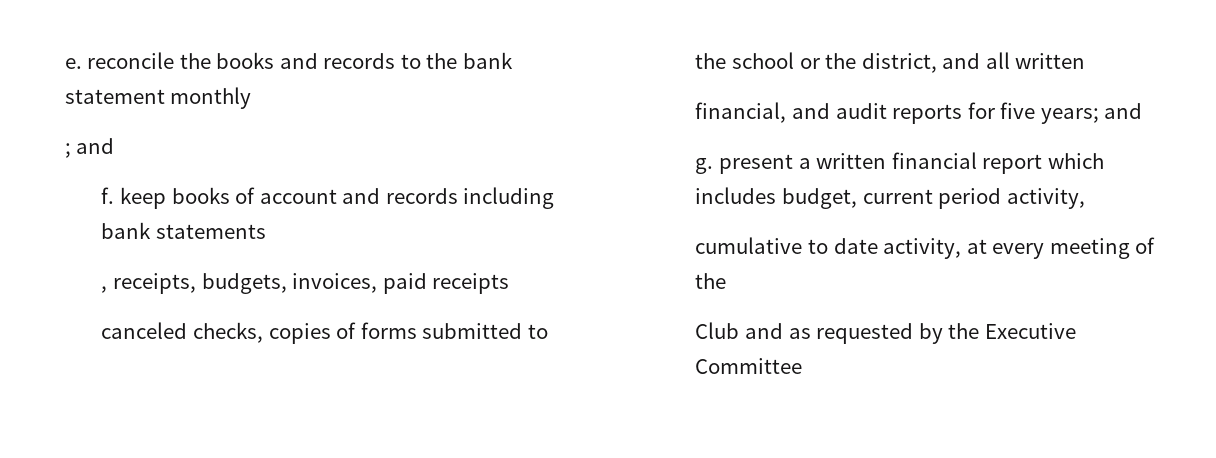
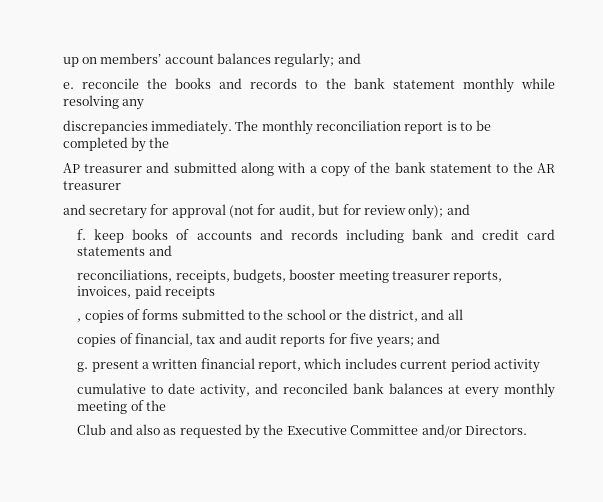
(64, 63) none -> [62,53,361,68] up on members’ account balances regularly; and //
[64,143,71,158] // ; -> [521,78,555,89] [62,95,144,110] [62,120,491,135] [62,137,170,152] [62,162,556,177] [62,181,121,190] [62,204,444,219] while resolving any // discrepancies immediately. The monthly reconciliation report is to be completed by the // AP treasurer and submitted along with a copy of the bank statement to the AR treasurer // and secretary for approval (not for audit, but for review only);
[259,189,337,204] account -> [196,231,252,240] accounts
[155,224,266,239] [101,273,287,294] statements // , receipts, budgets, -> [450,229,556,240] [77,245,172,256] [77,269,503,283] and credit card statements and // reconciliations, receipts, budgets, booster meeting treasurer reports,
[101,322,263,343] canceled checks, -> [77,318,82,322] ,
[1015,53,1086,69] [695,102,787,123] written // financial, -> [77,333,216,347] // copies of financial, tax
[982,154,1043,174] report -> [258,360,302,372] report,
[781,188,857,209] budget, -> (397, 363) none
[1006,188,1085,209] activity, -> [493,359,540,373] activity
(962, 248) none -> [255,383,444,394] and reconciled bank balances
(1045, 251) none -> [503,383,555,398] monthly
(783, 331) none -> [135,424,160,435] also
(803, 366) none -> [421,424,527,438] and/or Directors.

